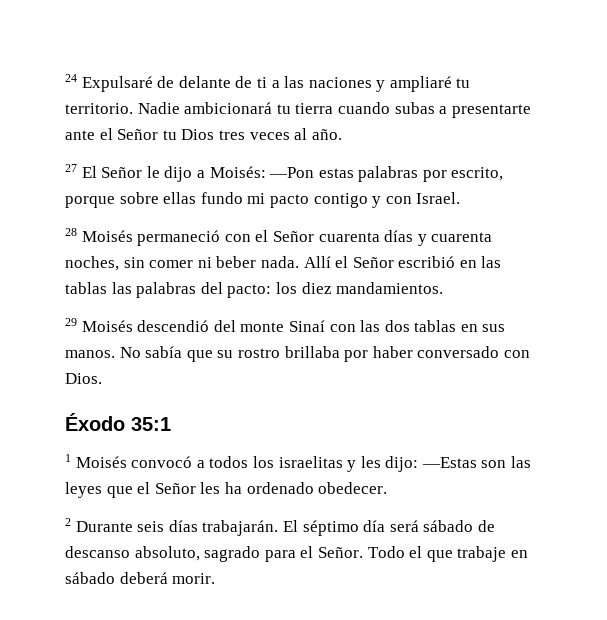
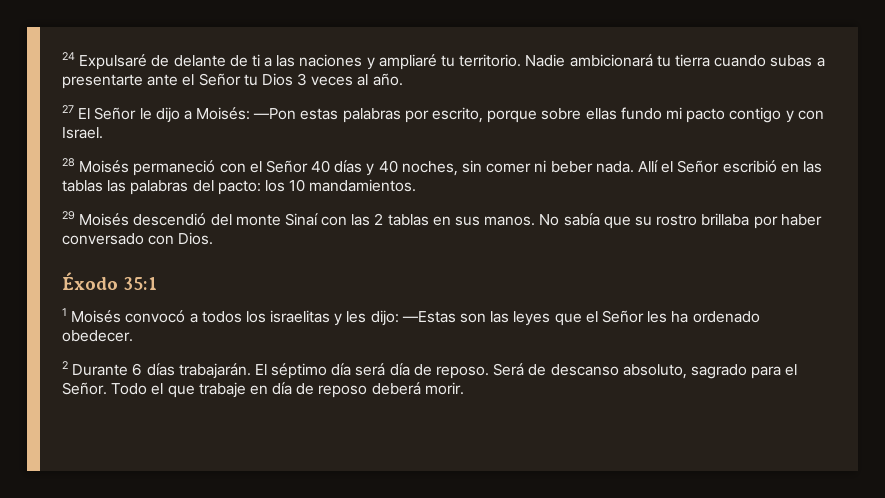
[218,130,245,140] tres -> [297,73,308,86] 3
[318,232,380,242] cuarenta -> [311,160,331,173] 40
[431,232,493,242] cuarenta -> [378,160,398,173] 40
[301,282,332,294] diez -> [289,179,306,192] 10
[384,320,410,332] dos -> [374,213,384,225] 2
[137,521,165,532] seis -> [132,363,143,376] 6
[423,520,474,532] sábado -> [389,363,525,379] día de reposo. Será
[65,572,115,584] sábado -> [272,382,368,398] día de reposo

